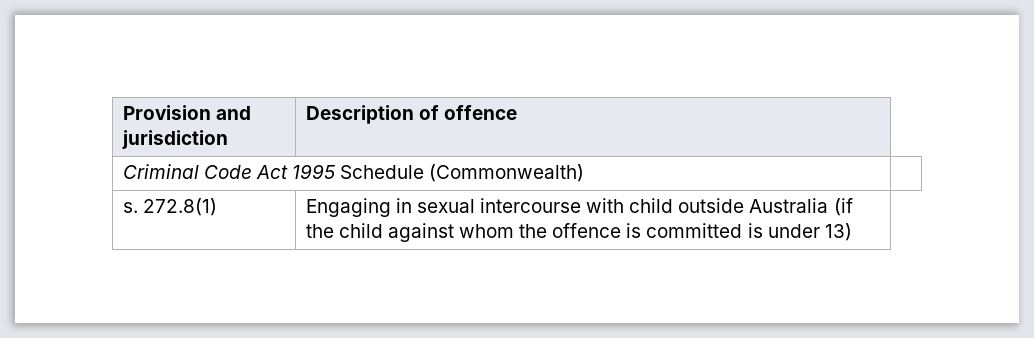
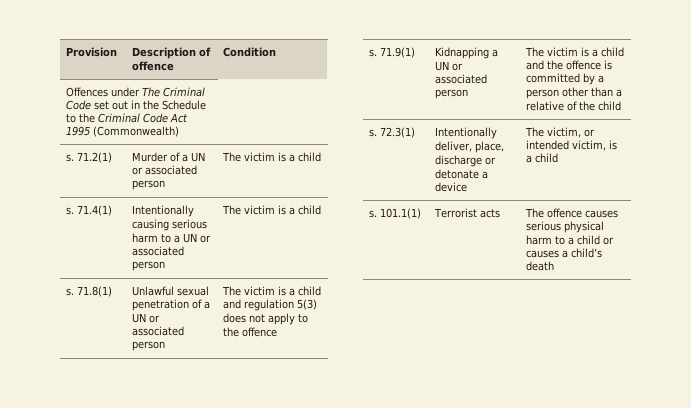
[215,106,251,120] [121,130,228,149] and jurisdiction -> (118, 52) none
(517, 112) // -> [223,47,277,57] [66,87,206,97] [66,100,207,110] [66,113,96,123] | Condition // Offences under The Criminal Code set out in the Schedule to the
[340,165,425,179] Schedule -> (91, 131) none
[122,198,217,216] [305,198,853,217] [305,223,852,242] | // s. 272.8(1) | Engaging in sexual intercourse with child outside Australia (if the child against whom the offence is committed is under 13) -> [66,152,113,163] [132,152,206,162] [132,165,198,175] [132,180,166,190] [222,152,322,162] [66,205,113,216] [132,205,195,217] [132,219,208,231] [132,233,212,243] [132,246,185,256] [132,261,166,271] [222,205,322,215] [66,286,113,297] [132,286,210,296] [132,299,211,311] [132,313,161,323] [132,326,185,336] [132,341,166,351] [222,286,322,296] [223,299,318,311] [223,313,309,325] [223,327,278,337] [369,47,416,58] [435,47,499,59] [435,61,464,71] [435,74,488,84] [435,89,469,99] [525,47,625,57] [526,60,613,70] [526,73,605,85] [526,87,623,99] [526,101,622,111] [369,127,416,138] [435,127,498,139] [435,141,505,153] [435,155,497,167] [435,169,489,179] [435,182,468,192] [525,127,596,138] [526,140,618,151] [526,153,559,163] [369,208,422,219] [434,208,501,218] [525,208,619,218] [526,221,605,233] [526,235,615,245] [526,248,603,258] [526,261,555,271] // s. 71.2(1) | Murder of a UN or associated person | The victim is a child // s. 71.4(1) | Intentionally causing serious harm to a UN or associated person | The victim is a child // s. 71.8(1) | Unlawful sexual penetration of a UN or associated person | The victim is a child and regulation 5(3) does not apply to the offence // s. 71.9(1) | Kidnapping a UN or associated person | The victim is a child and the offence is committed by a person other than a relative of the child // s. 72.3(1) | Intentionally deliver, place, discharge or detonate a device | The victim, or intended victim, is a child // s. 101.1(1) | Terrorist acts | The offence causes serious physical harm to a child or causes a child’s death

